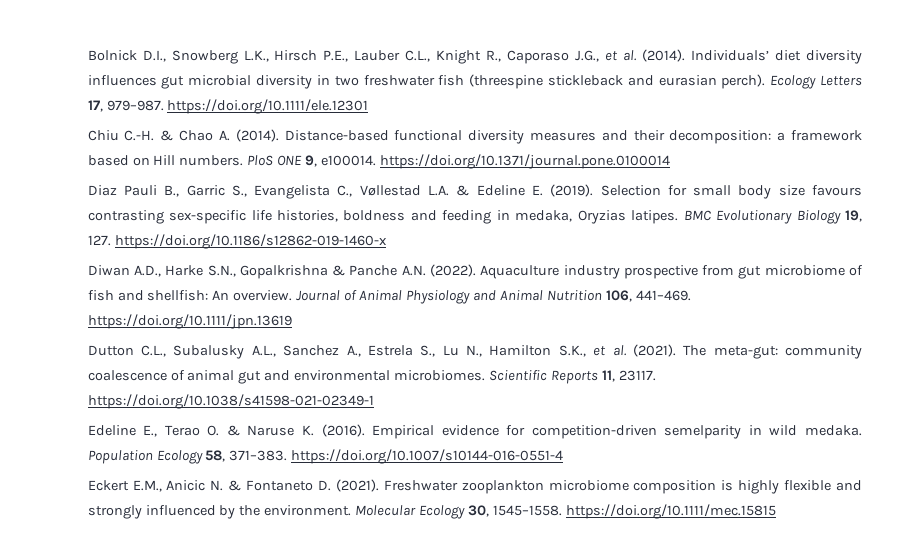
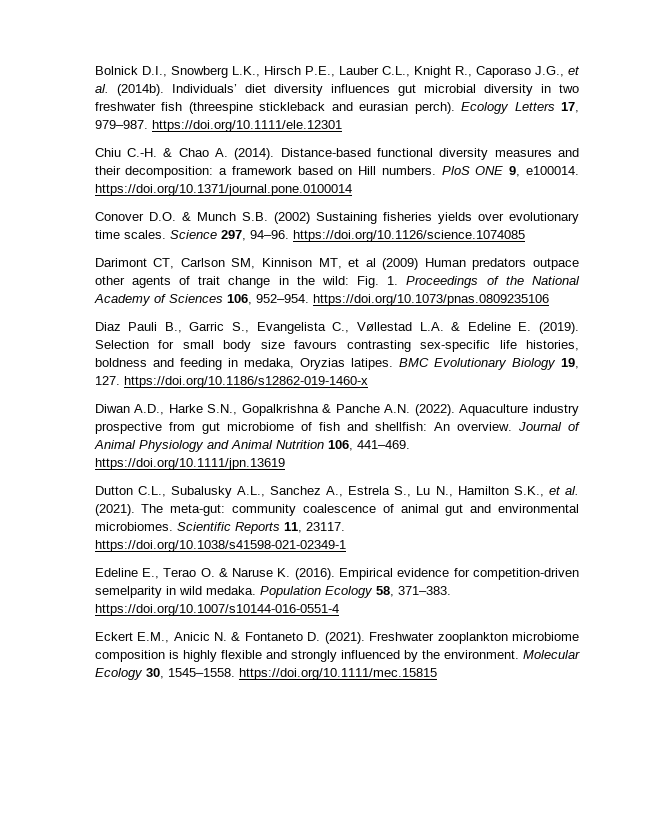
[642,49,686,62] (2014). -> [116,84,164,96] (2014b).
(670, 161) none -> [94,212,579,224] [94,230,525,242] [94,258,580,270] [94,276,580,288] [93,294,549,306] // Conover D.O. & Munch S.B. (2002) Sustaining fisheries yields over evolutionary time scales. Science 297, 94–96. https://doi.org/10.1126/science.1074085 // Darimont CT, Carlson SM, Kinnison MT, et al (2009) Human predators outpace other agents of trait change in the wild: Fig. 1. Proceedings of the National Academy of Sciences 106, 952–954. https://doi.org/10.1073/pnas.0809235106

